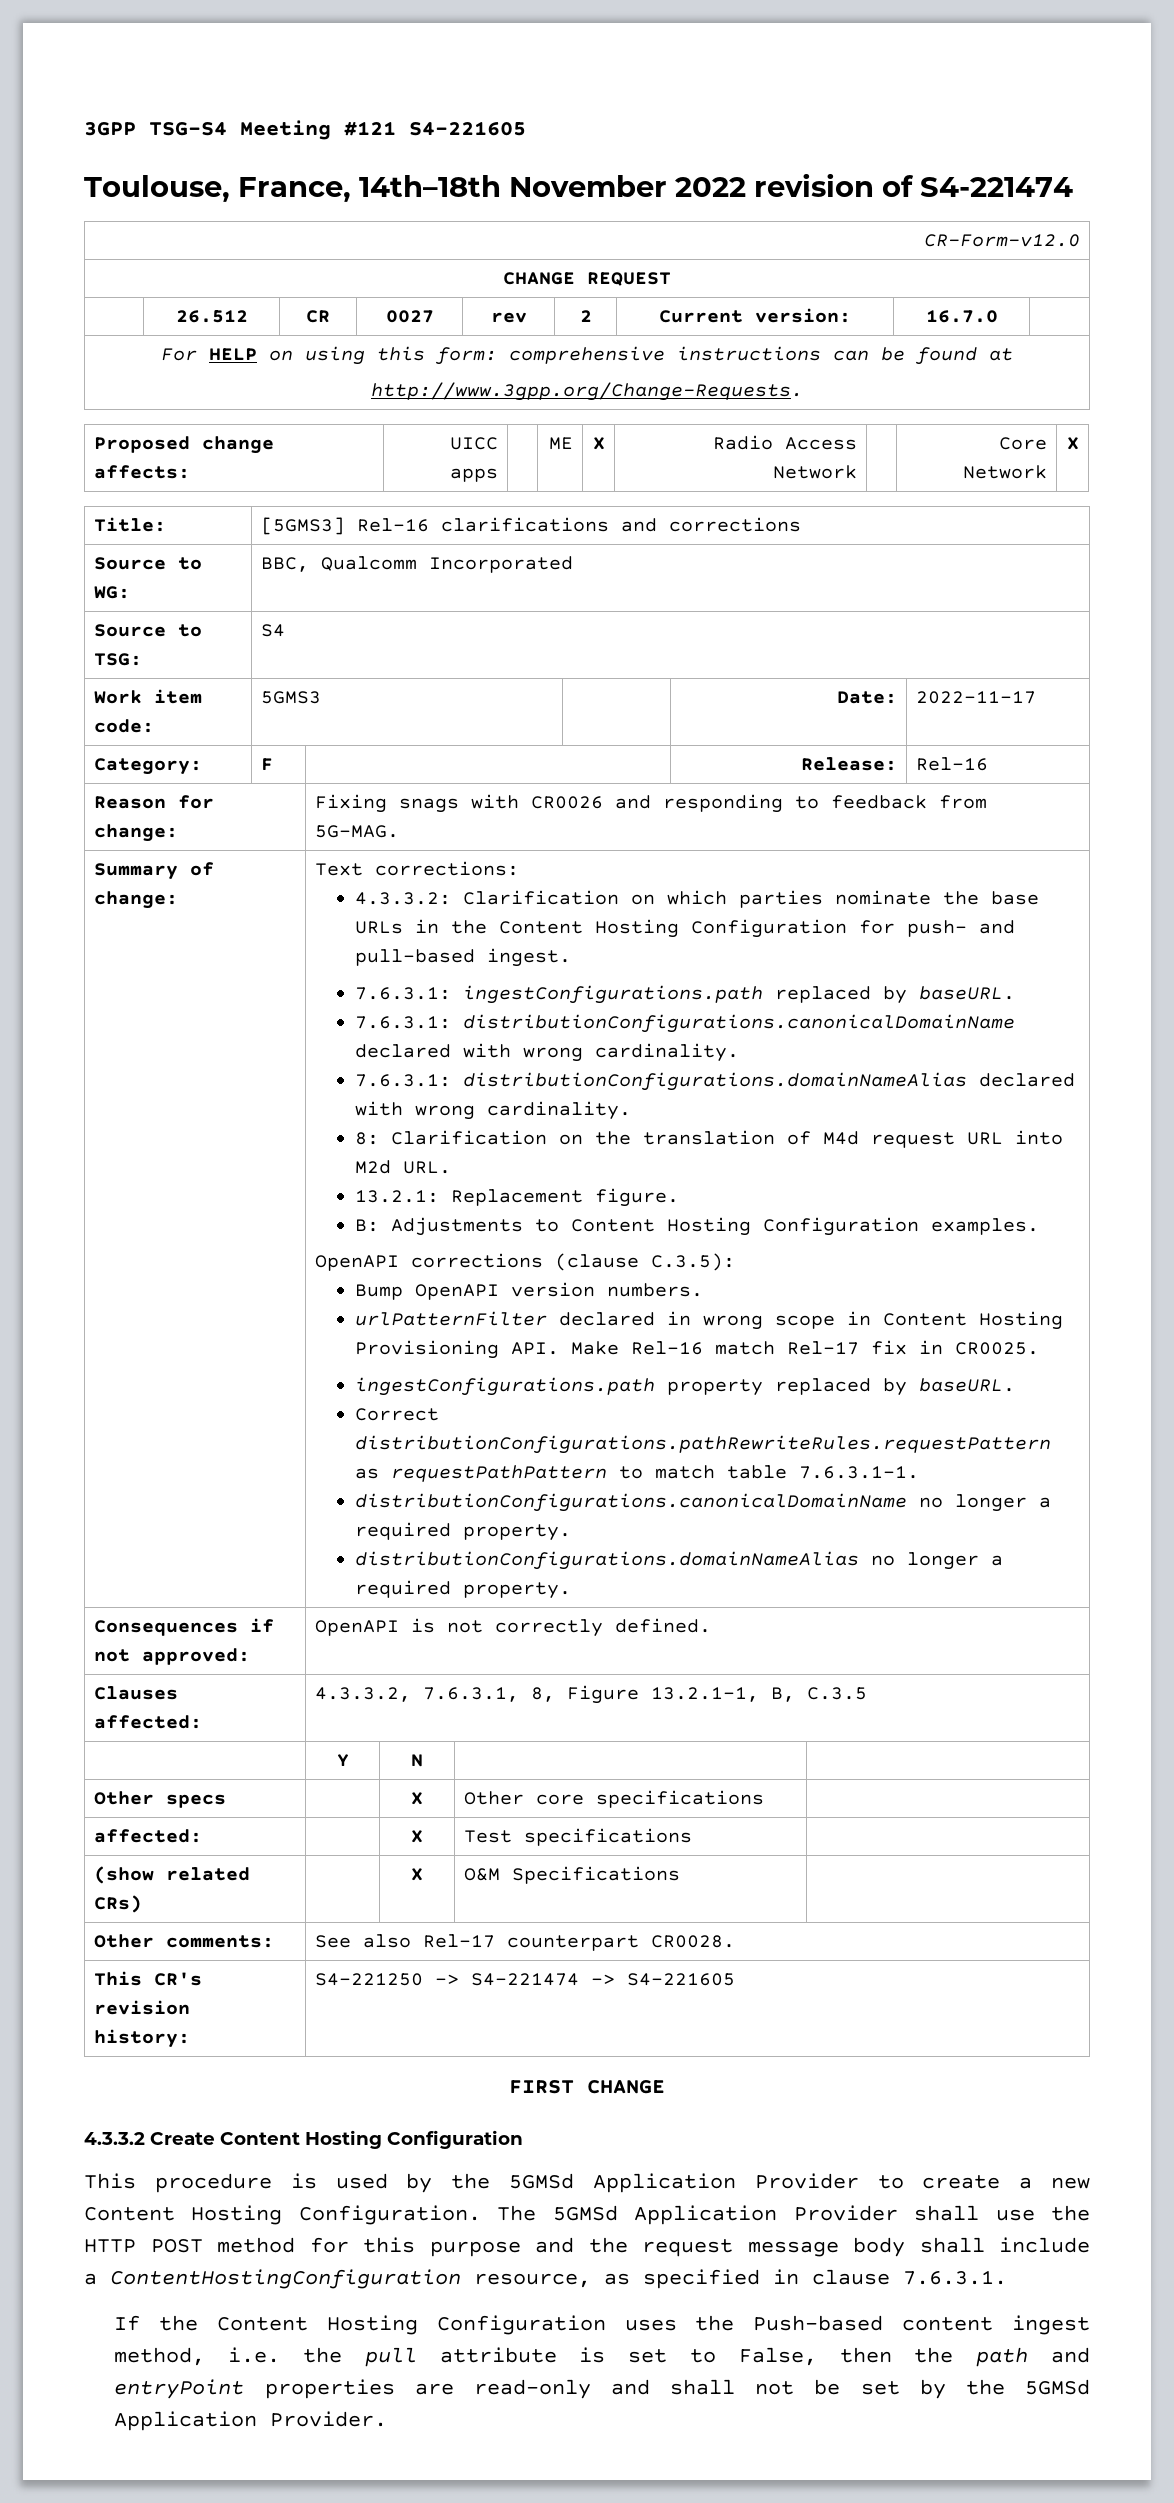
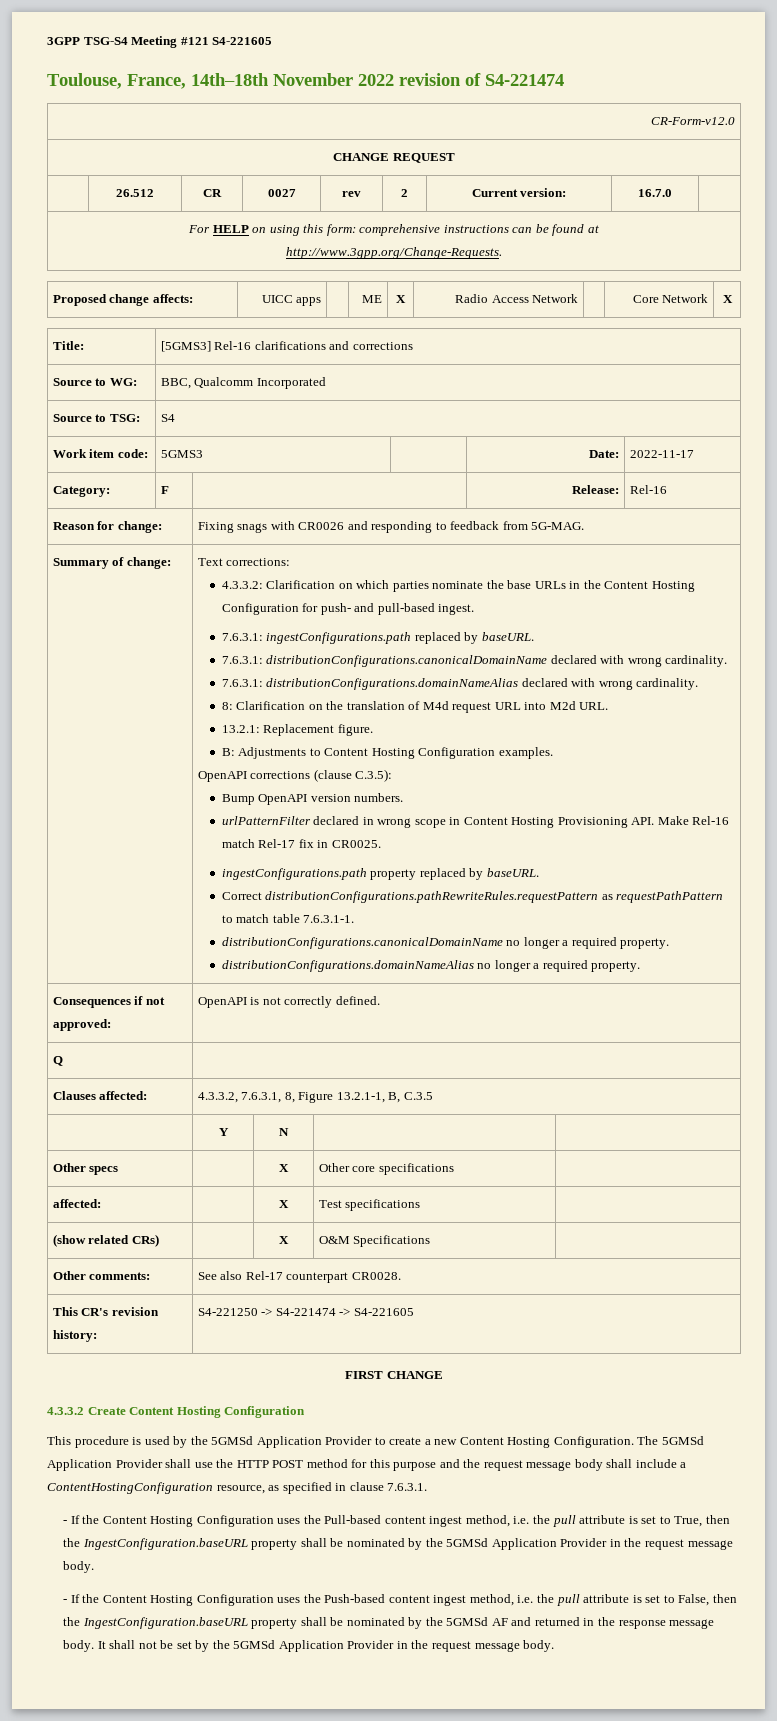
(711, 1625) none -> [52,1056,63,1066] // Q |
(1007, 2277) none -> [63,1515,730,1527] [63,1538,733,1550] [63,1561,95,1573] [63,1599,68,1603] - If the Content Hosting Configuration uses the Pull-based content ingest method, i.e. the pull attribute is set to True, then the IngestConfiguration.baseURL property shall be nominated by the 5GMSd Application Provider in the request message body. // -
[976,2347,1090,2367] [114,2379,650,2399] path and entryPoint properties are read-only and -> [82,1617,715,1629] [63,1640,106,1652] IngestConfiguration.baseURL property shall be nominated by the 5GMSd AF and returned in the response message body. It
[270,2411,388,2427] Provider. -> [347,1640,555,1652] Provider in the request message body.

